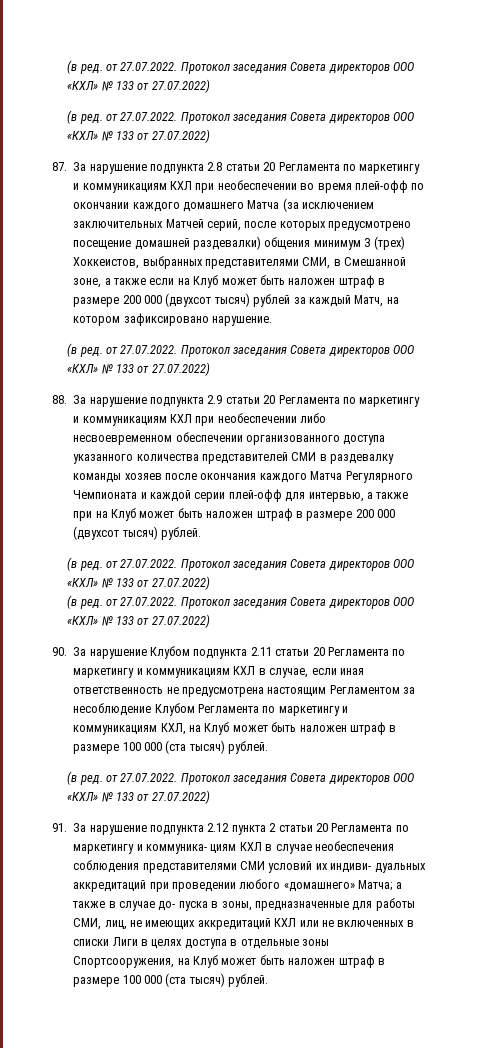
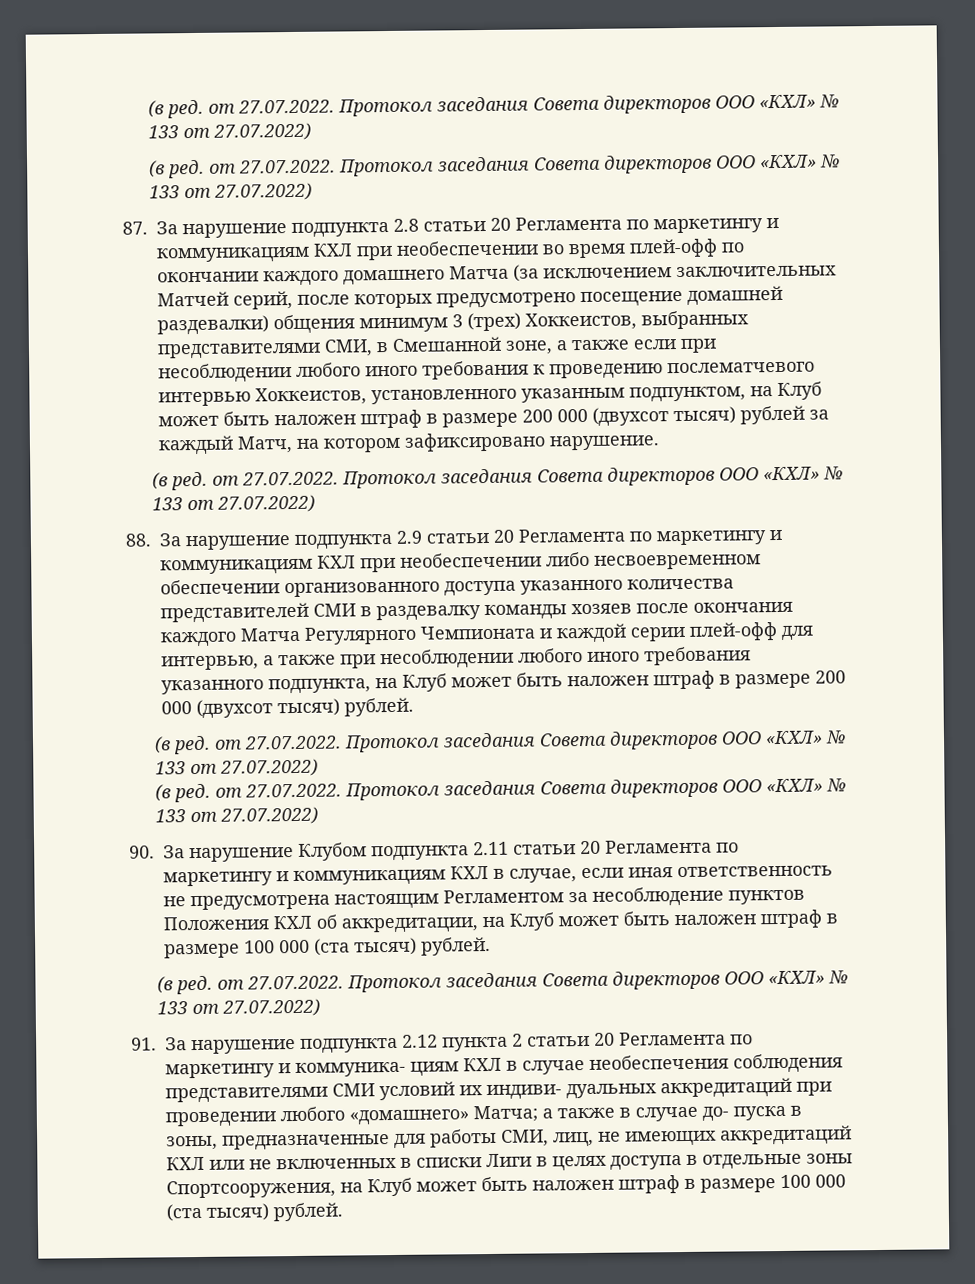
(175, 281) none -> [680,338,717,353] [158,360,815,384] [158,386,746,407] при несоблюдении любого иного требования к проведению послематчевого интервью Хоккеистов, установленного указанным подпунктом,
(93, 516) none -> [380,646,751,670] [161,678,371,695] несоблюдении любого иного требования указанного подпункта,
[154,703,349,716] [73,723,186,735] Клубом Регламента по маркетингу и коммуникациям КХЛ, -> [728,889,805,905] [163,914,478,934] пунктов Положения КХЛ об аккредитации,

